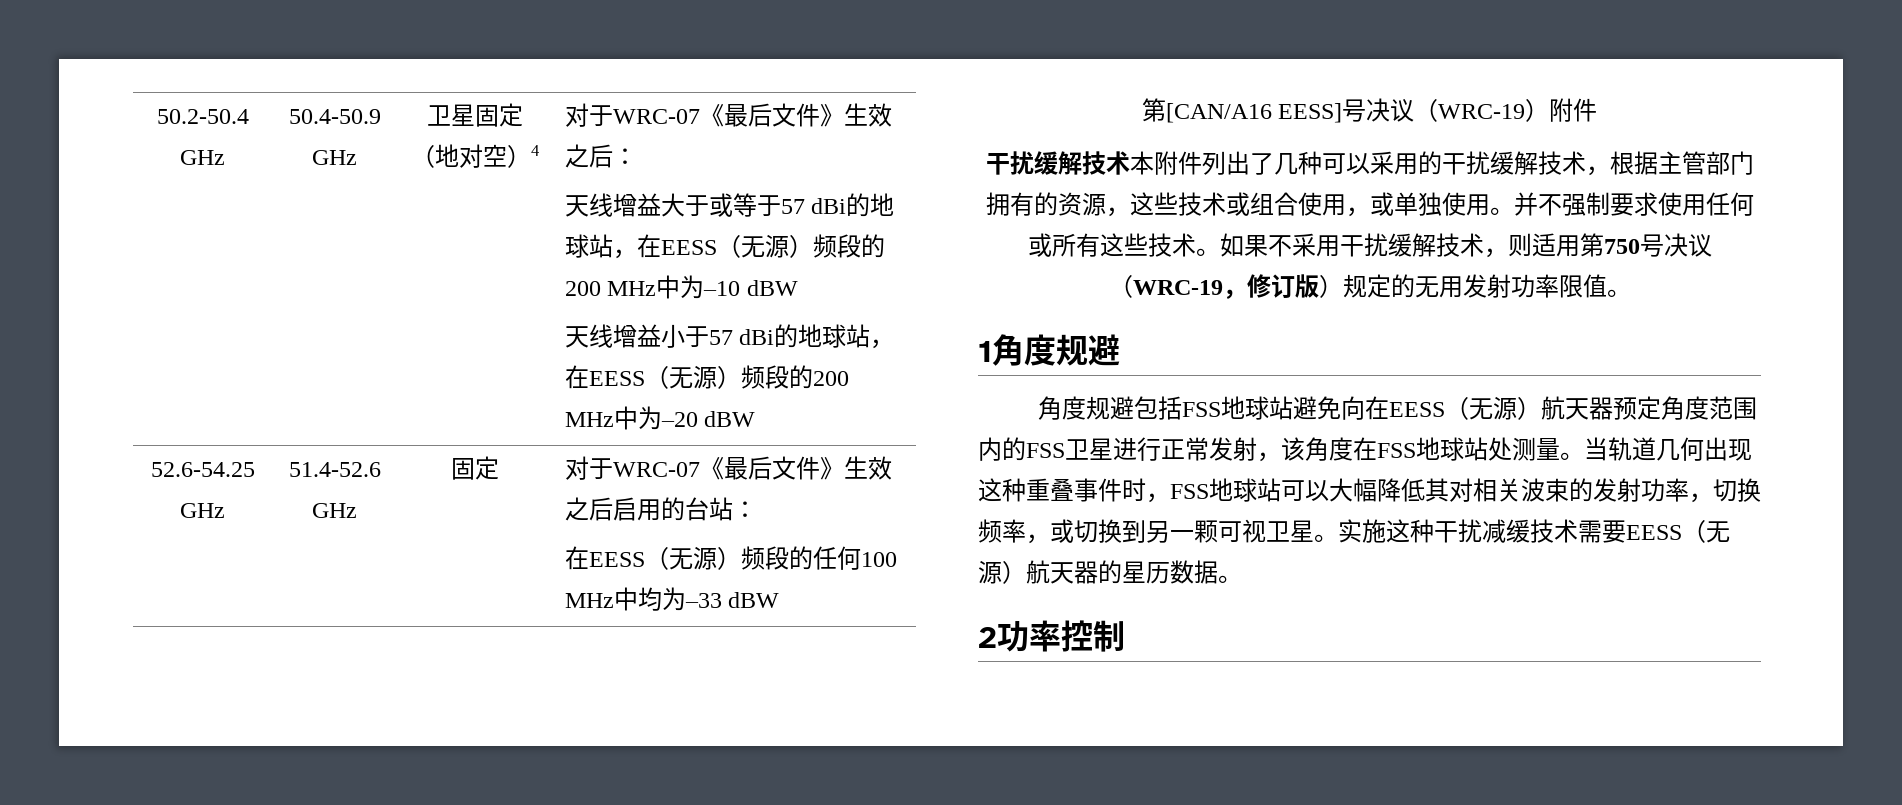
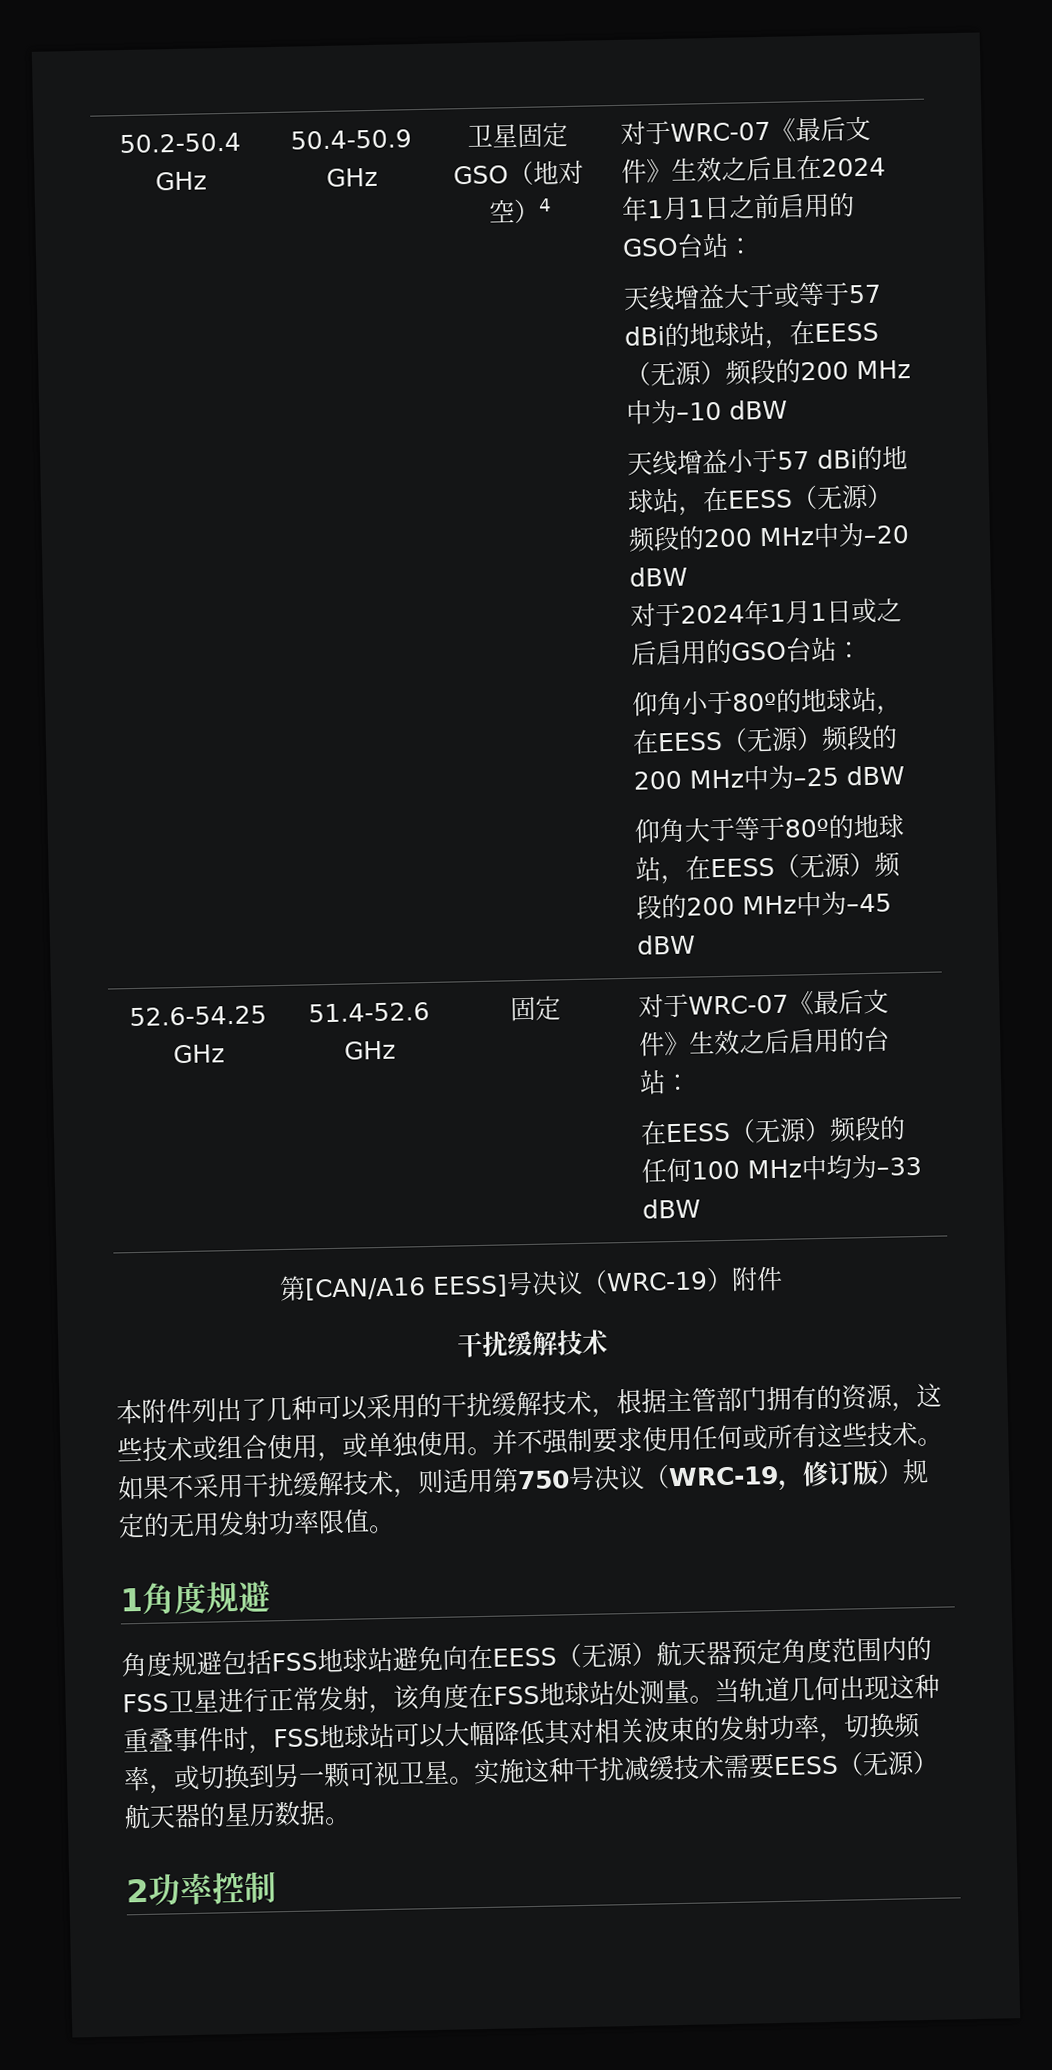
(523, 115) none -> [453,165,509,185] GSO
(613, 156) none -> [771,154,887,181] [621,192,856,222] [622,232,730,259] 且在2024年1月1日之前启用的GSO台站
(756, 419) none -> [630,597,903,628] [630,636,863,666] [632,686,903,717] [632,724,899,755] [633,764,906,791] [634,813,906,844] [635,851,902,885] [636,890,893,920] [636,934,697,955] // 对于2024年1月1日或之后启用的GSO台站： // 仰角小于80º的地球站，在EESS（无源）频段的200 MHz中为–25 dBW // 仰角大于等于80º的地球站，在EESS（无源）频段的200 MHz中为–45 dBW
(1130, 163) none -> (608, 1342) //

